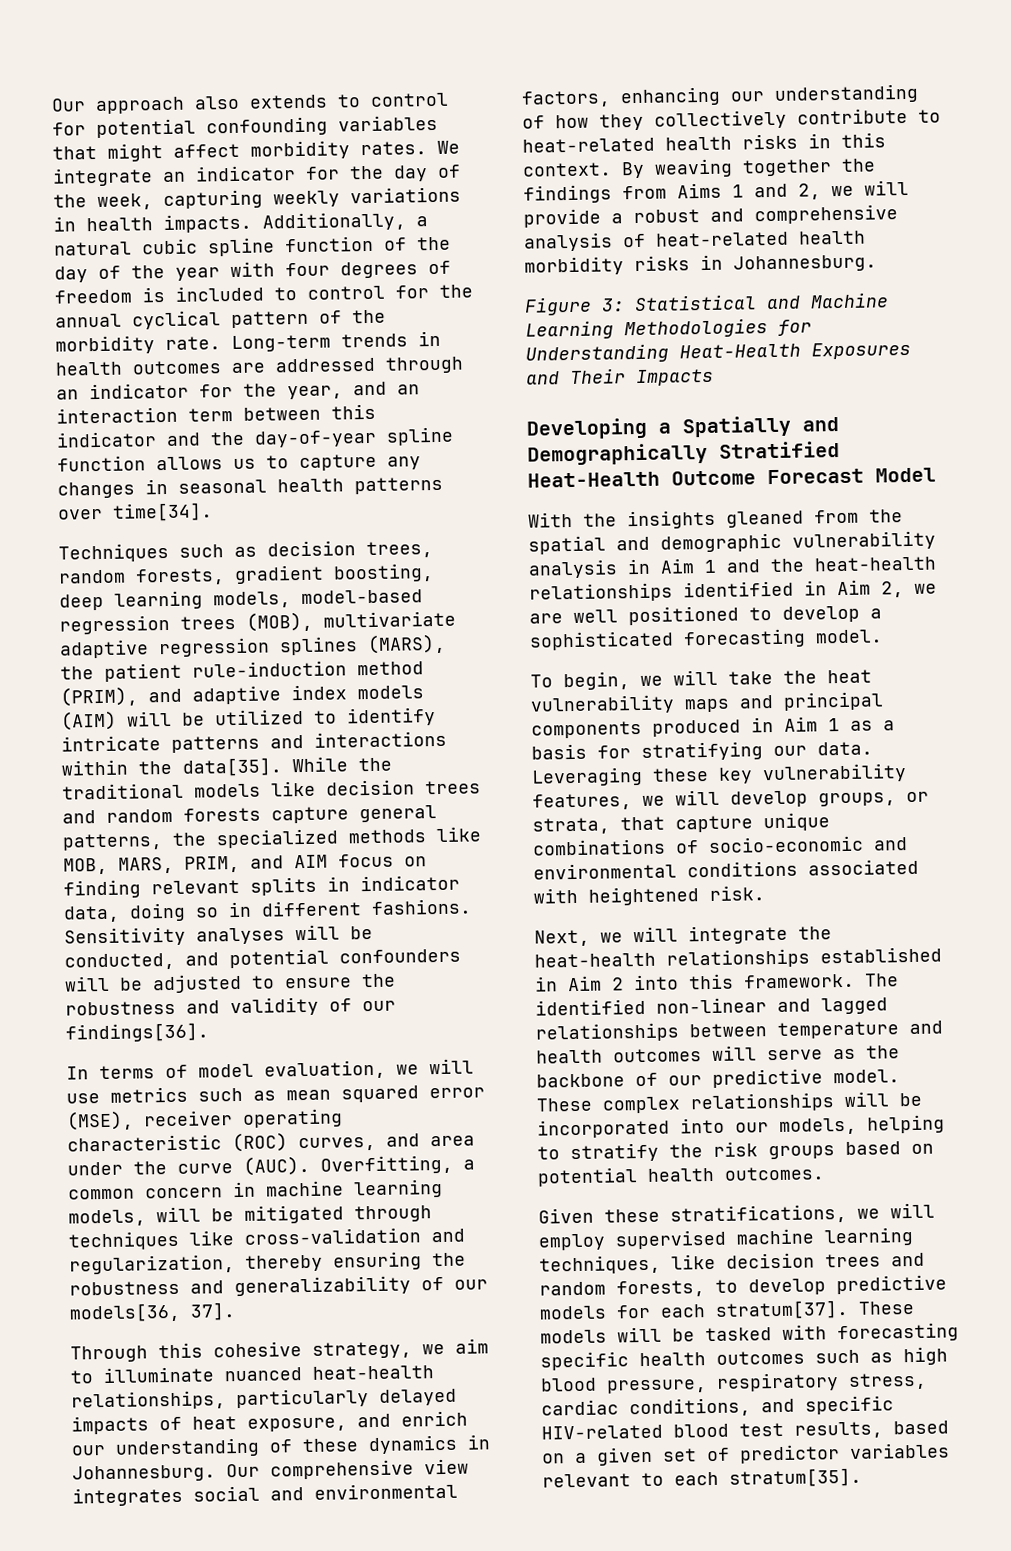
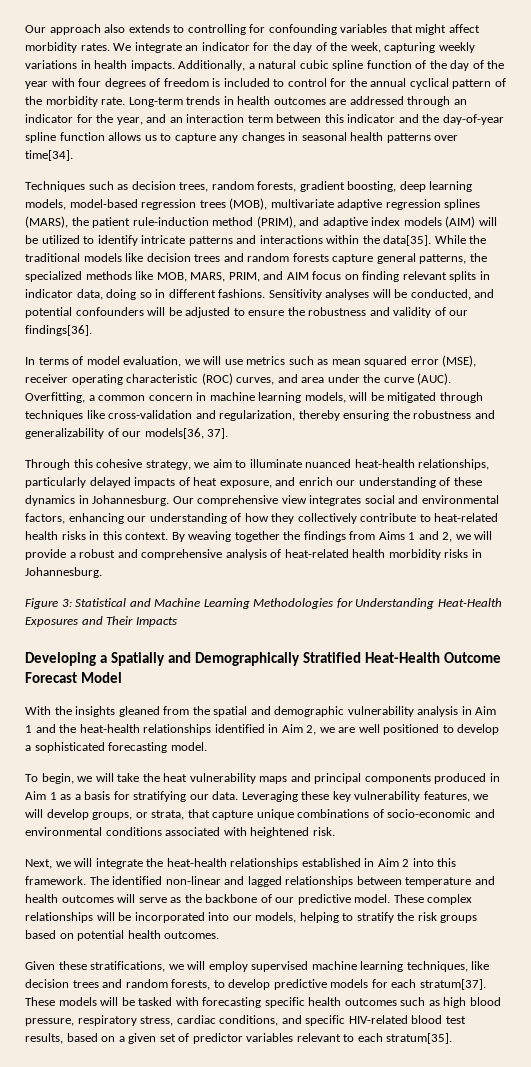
[370,92,449,107] [52,118,196,138] control for potential -> [187,24,266,35] controlling for

